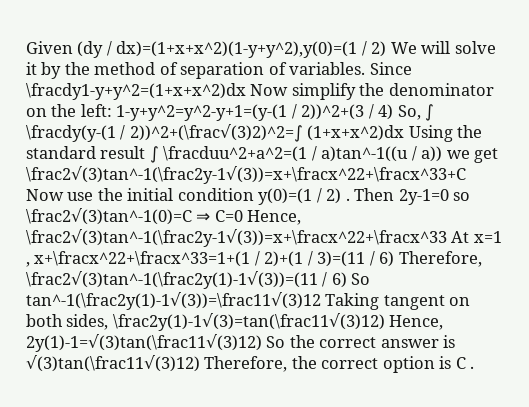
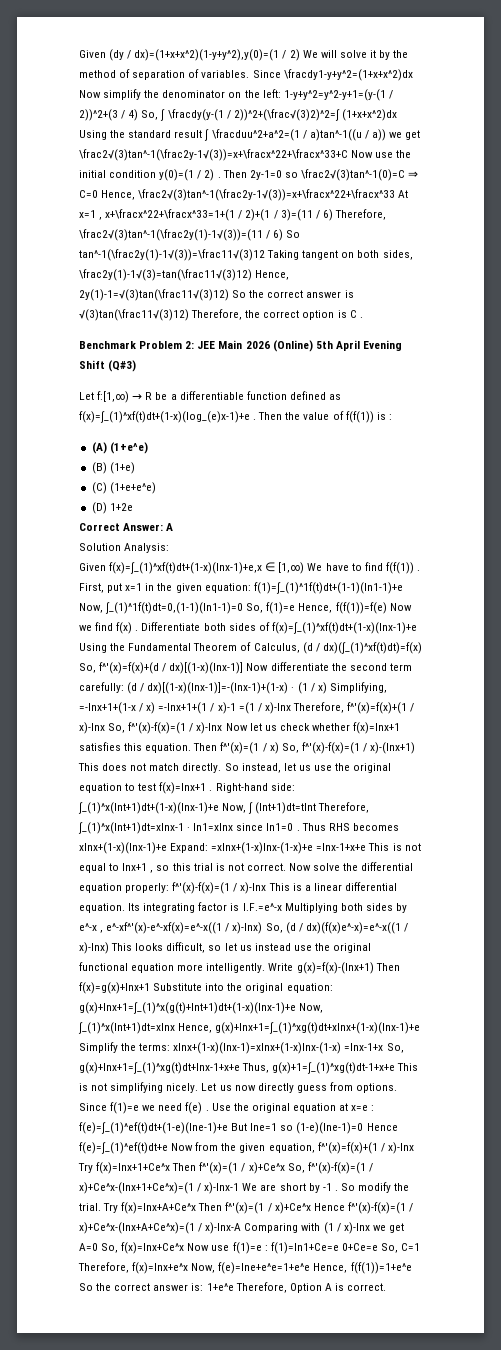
(475, 367) none -> [79,340,402,352] [79,360,137,372] [79,391,341,403] [79,411,392,423] [91,442,148,454] [91,462,135,474] [91,482,156,494] [91,502,133,514] [79,523,174,531] [79,543,170,553] [79,562,420,574] [79,582,403,594] [79,602,412,614] [79,622,417,634] [79,642,422,654] [79,662,412,674] [79,682,387,694] [79,702,415,714] [79,722,401,734] [79,742,416,754] [78,763,392,773] [79,782,295,794] [78,802,370,814] [78,822,399,834] [79,842,421,854] [79,862,414,873] [79,882,397,894] [79,902,407,913] [79,922,408,934] [79,942,372,954] [79,962,400,974] [79,982,333,994] [79,1002,324,1014] [78,1022,421,1034] [79,1042,404,1054] [79,1062,419,1074] [79,1082,398,1093] [79,1102,375,1114] [79,1122,398,1134] [79,1142,414,1154] [78,1162,373,1174] [79,1182,410,1194] [79,1202,413,1214] [79,1222,404,1234] [79,1242,421,1254] [78,1262,412,1274] [79,1282,387,1293] // Benchmark Problem 2: JEE Main 2026 (Online) 5th April Evening Shift (Q#3) // Let f:[1,∞) → R be a differentiable function defined as f(x)=∫_(1)^xf(t)dt+(1-x)(log_(e)x-1)+e . Then the value of f(f(1)) is : // (A) (1+e^e) // (B) (1+e) // (C) (1+e+e^e) // (D) 1+2e // Correct Answer: A // Solution Analysis: // Given f(x)=∫_(1)^xf(t)dt+(1-x)(lnx-1)+e,x ∈ [1,∞) We have to find f(f(1)) . First, put x=1 in the given equation: f(1)=∫_(1)^1f(t)dt+(1-1)(ln1-1)+e Now, ∫_(1)^1f(t)dt=0,(1-1)(ln1-1)=0 So, f(1)=e Hence, f(f(1))=f(e) Now we find f(x) . Differentiate both sides of f(x)=∫_(1)^xf(t)dt+(1-x)(lnx-1)+e Using the Fundamental Theorem of Calculus, (d / dx)(∫_(1)^xf(t)dt)=f(x) So, f^'(x)=f(x)+(d / dx)[(1-x)(lnx-1)] Now differentiate the second term carefully: (d / dx)[(1-x)(lnx-1)]=-(lnx-1)+(1-x) · (1 / x) Simplifying, =-lnx+1+(1-x / x) =-lnx+1+(1 / x)-1 =(1 / x)-lnx Therefore, f^'(x)=f(x)+(1 / x)-lnx So, f^'(x)-f(x)=(1 / x)-lnx Now let us check whether f(x)=lnx+1 satisfies this equation. Then f^'(x)=(1 / x) So, f^'(x)-f(x)=(1 / x)-(lnx+1) This does not match directly. So instead, let us use the original equation to test f(x)=lnx+1 . Right-hand side: ∫_(1)^x(lnt+1)dt+(1-x)(lnx-1)+e Now, ∫ (lnt+1)dt=tlnt Therefore, ∫_(1)^x(lnt+1)dt=xlnx-1 · ln1=xlnx since ln1=0 . Thus RHS becomes xlnx+(1-x)(lnx-1)+e Expand: =xlnx+(1-x)lnx-(1-x)+e =lnx-1+x+e This is not equal to lnx+1 , so this trial is not correct. Now solve the differential equation properly: f^'(x)-f(x)=(1 / x)-lnx This is a linear differential equation. Its integrating factor is I.F.=e^-x Multiplying both sides by e^-x , e^-xf^'(x)-e^-xf(x)=e^-x((1 / x)-lnx) So, (d / dx)(f(x)e^-x)=e^-x((1 / x)-lnx) This looks difficult, so let us instead use the original functional equation more intelligently. Write g(x)=f(x)-(lnx+1) Then f(x)=g(x)+lnx+1 Substitute into the original equation: g(x)+lnx+1=∫_(1)^x(g(t)+lnt+1)dt+(1-x)(lnx-1)+e Now, ∫_(1)^x(lnt+1)dt=xlnx Hence, g(x)+lnx+1=∫_(1)^xg(t)dt+xlnx+(1-x)(lnx-1)+e Simplify the terms: xlnx+(1-x)(lnx-1)=xlnx+(1-x)lnx-(1-x) =lnx-1+x So, g(x)+lnx+1=∫_(1)^xg(t)dt+lnx-1+x+e Thus, g(x)+1=∫_(1)^xg(t)dt-1+x+e This is not simplifying nicely. Let us now directly guess from options. Since f(1)=e we need f(e) . Use the original equation at x=e : f(e)=∫_(1)^ef(t)dt+(1-e)(lne-1)+e But lne=1 so (1-e)(lne-1)=0 Hence f(e)=∫_(1)^ef(t)dt+e Now from the given equation, f^'(x)=f(x)+(1 / x)-lnx Try f(x)=lnx+1+Ce^x Then f^'(x)=(1 / x)+Ce^x So, f^'(x)-f(x)=(1 / x)+Ce^x-(lnx+1+Ce^x)=(1 / x)-lnx-1 We are short by -1 . So modify the trial. Try f(x)=lnx+A+Ce^x Then f^'(x)=(1 / x)+Ce^x Hence f^'(x)-f(x)=(1 / x)+Ce^x-(lnx+A+Ce^x)=(1 / x)-lnx-A Comparing with (1 / x)-lnx we get A=0 So, f(x)=lnx+Ce^x Now use f(1)=e : f(1)=ln1+Ce=e 0+Ce=e So, C=1 Therefore, f(x)=lnx+e^x Now, f(e)=lne+e^e=1+e^e Hence, f(f(1))=1+e^e So the correct answer is: 1+e^e Therefore, Option A is correct.

